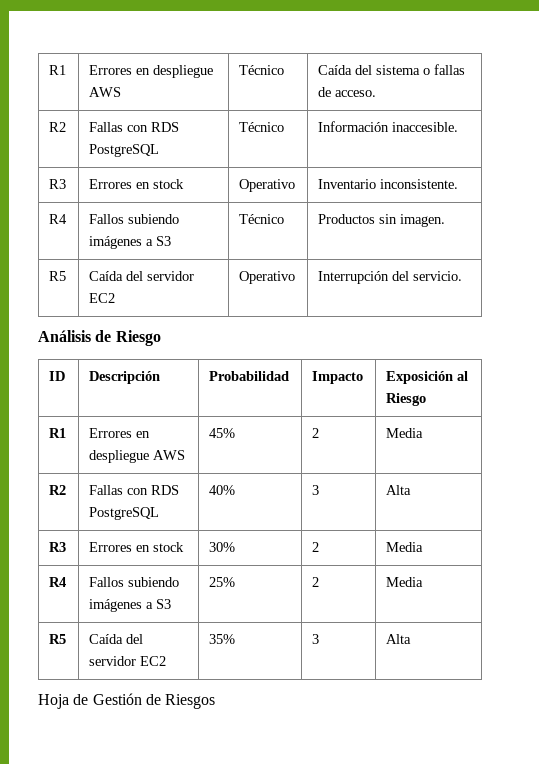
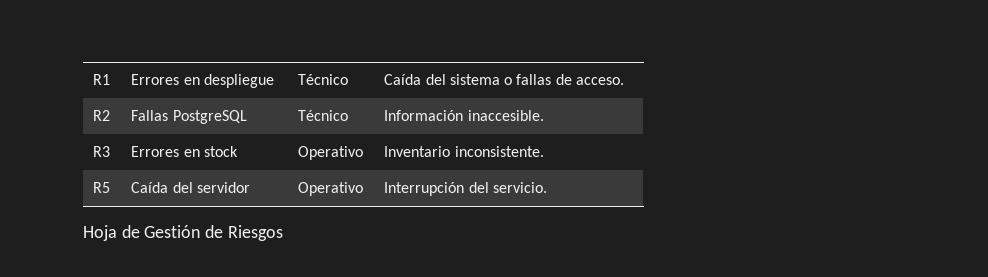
[49,65,67,75] [89,65,214,78] [89,87,122,97] R1 | Errores en despliegue AWS -> [93,74,111,85] [131,74,274,88] R1 | Errores en despliegue
[127,122,180,132] con RDS -> (169, 115) none
[49,214,68,224] [89,214,180,224] [89,236,172,249] [239,214,285,224] [318,214,446,227] [49,271,67,281] [89,271,195,281] [89,293,116,303] // R4 | Fallos subiendo imágenes a S3 | Técnico | Productos sin imagen. // R5 | Caída del servidor EC2 -> [93,182,111,193] [131,182,250,193] // R5 | Caída del servidor
[38,330,161,346] [49,371,66,381] [89,371,161,384] [209,371,290,381] [312,371,364,384] [386,371,469,384] [386,393,427,406] [49,428,67,438] [89,428,151,438] [89,450,186,463] [209,428,236,438] [312,428,320,438] [386,428,424,438] [49,485,67,495] [89,485,180,495] [89,507,160,520] [209,485,236,495] [312,485,320,495] [386,485,412,495] [49,542,67,552] [89,542,185,552] [209,542,236,552] [312,542,320,552] [386,542,424,552] [49,577,67,587] [89,577,180,587] [89,599,172,612] [209,577,236,587] [312,577,320,587] [386,577,424,587] [49,634,67,644] [89,634,144,644] [89,656,167,666] [209,634,236,644] [312,634,320,644] [386,634,412,644] // Análisis de Riesgo // ID | Descripción | Probabilidad | Impacto | Exposición al Riesgo // R1 | Errores en despliegue AWS | 45% | 2 | Media // R2 | Fallas con RDS PostgreSQL | 40% | 3 | Alta // R3 | Errores en stock | 30% | 2 | Media // R4 | Fallos subiendo imágenes a S3 | 25% | 2 | Media // R5 | Caída del servidor EC2 | 35% | 3 | Alta -> (547, 187) none

